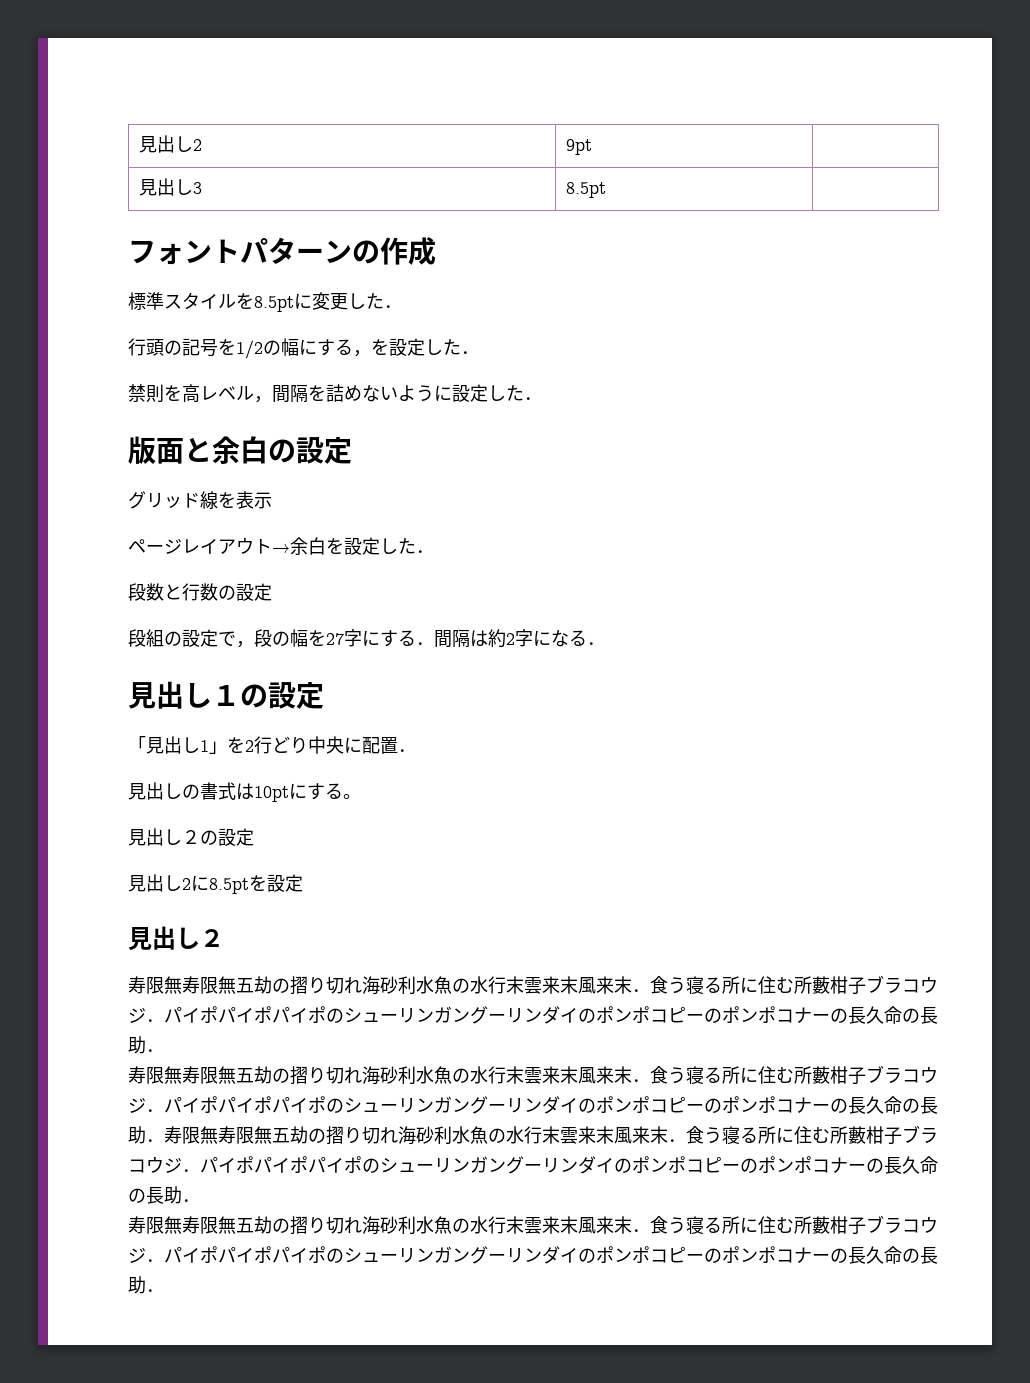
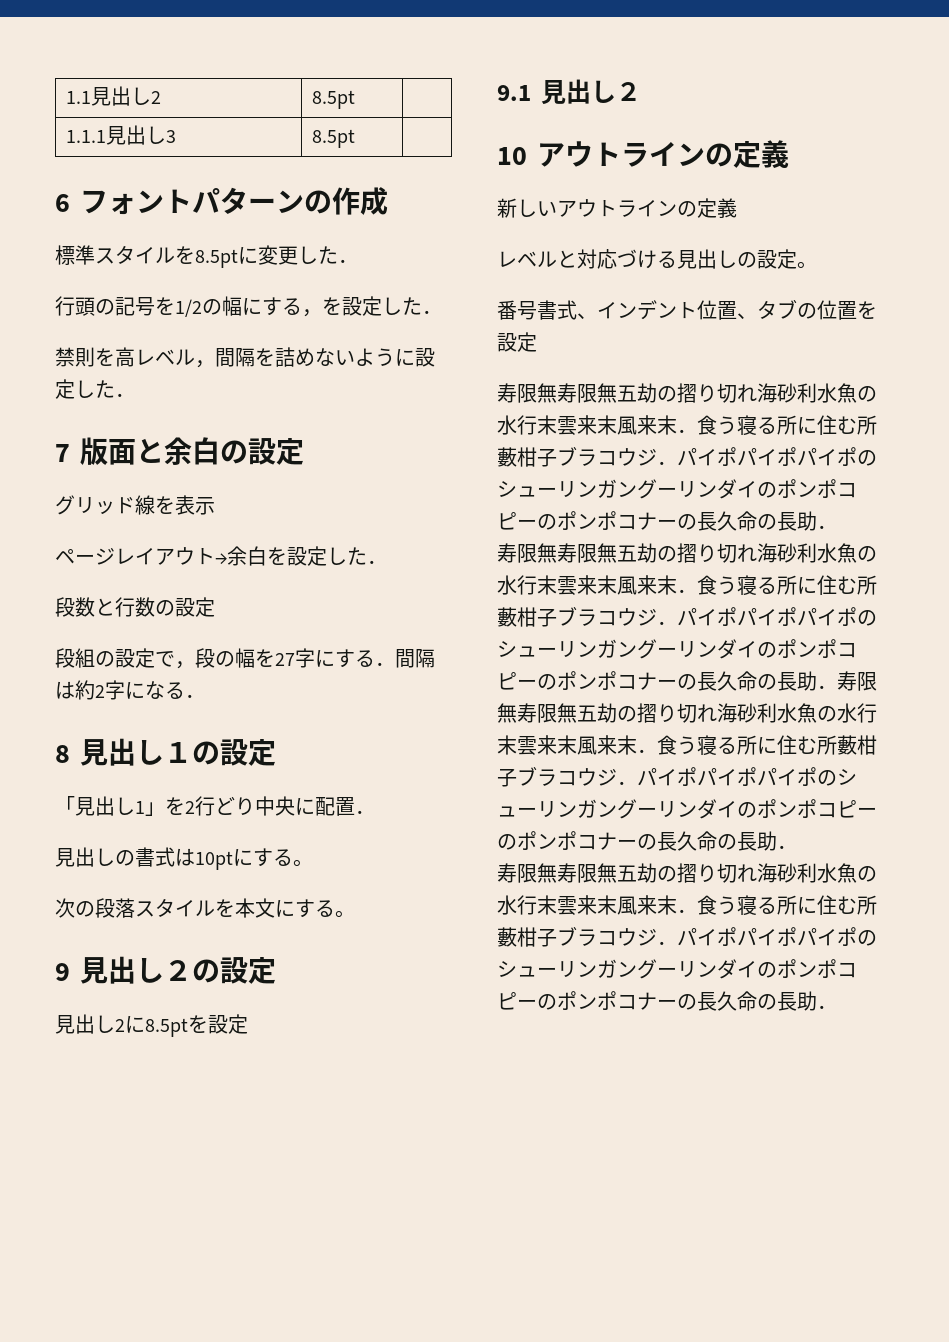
(139, 144) none -> [66,91,92,104] 1.1
[566,139,593,155] 9pt | // -> [312,90,356,109] [66,130,107,143] 8.5pt | // 1.1.1
(607, 190) none -> [55,194,70,212] 6
(542, 398) none -> [55,444,70,462] 7
(605, 643) none -> [55,745,70,763] 8
(361, 796) none -> [55,898,355,918] [55,963,70,981] 次の段落スタイルを本文にする。 // 9
[128,926,224,950] 見出し２ -> [497,79,641,105] [497,140,789,168] [497,198,737,218] [497,249,817,269] [497,299,877,320] [497,332,537,352] 9.1見出し２ // 10アウトラインの定義 // 新しいアウトラインの定義 // レベルと対応づける見出しの設定。 // 番号書式、インデント位置、タブの位置を設定

